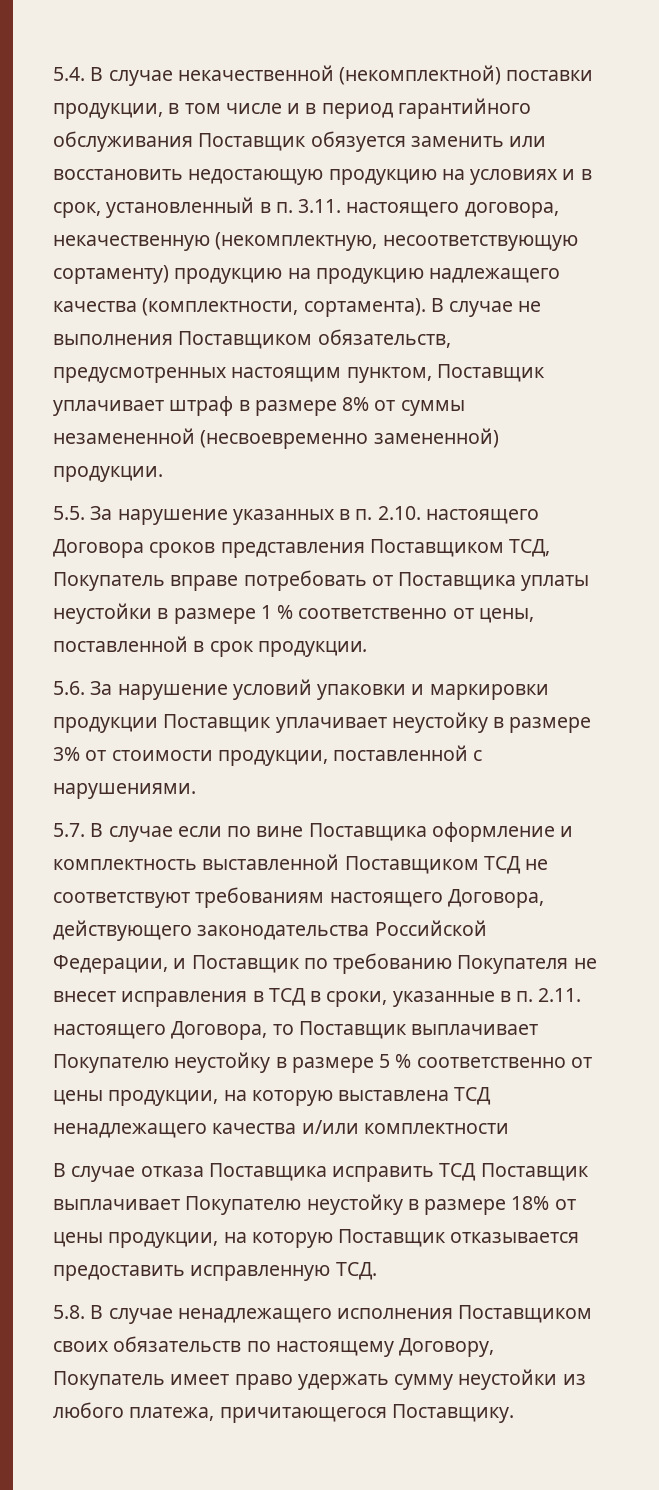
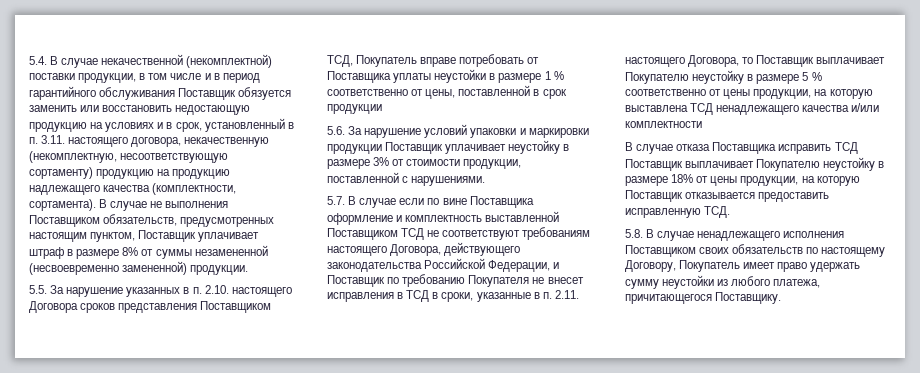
[257,641,368,657] продукции. -> [327,104,382,114] продукции

